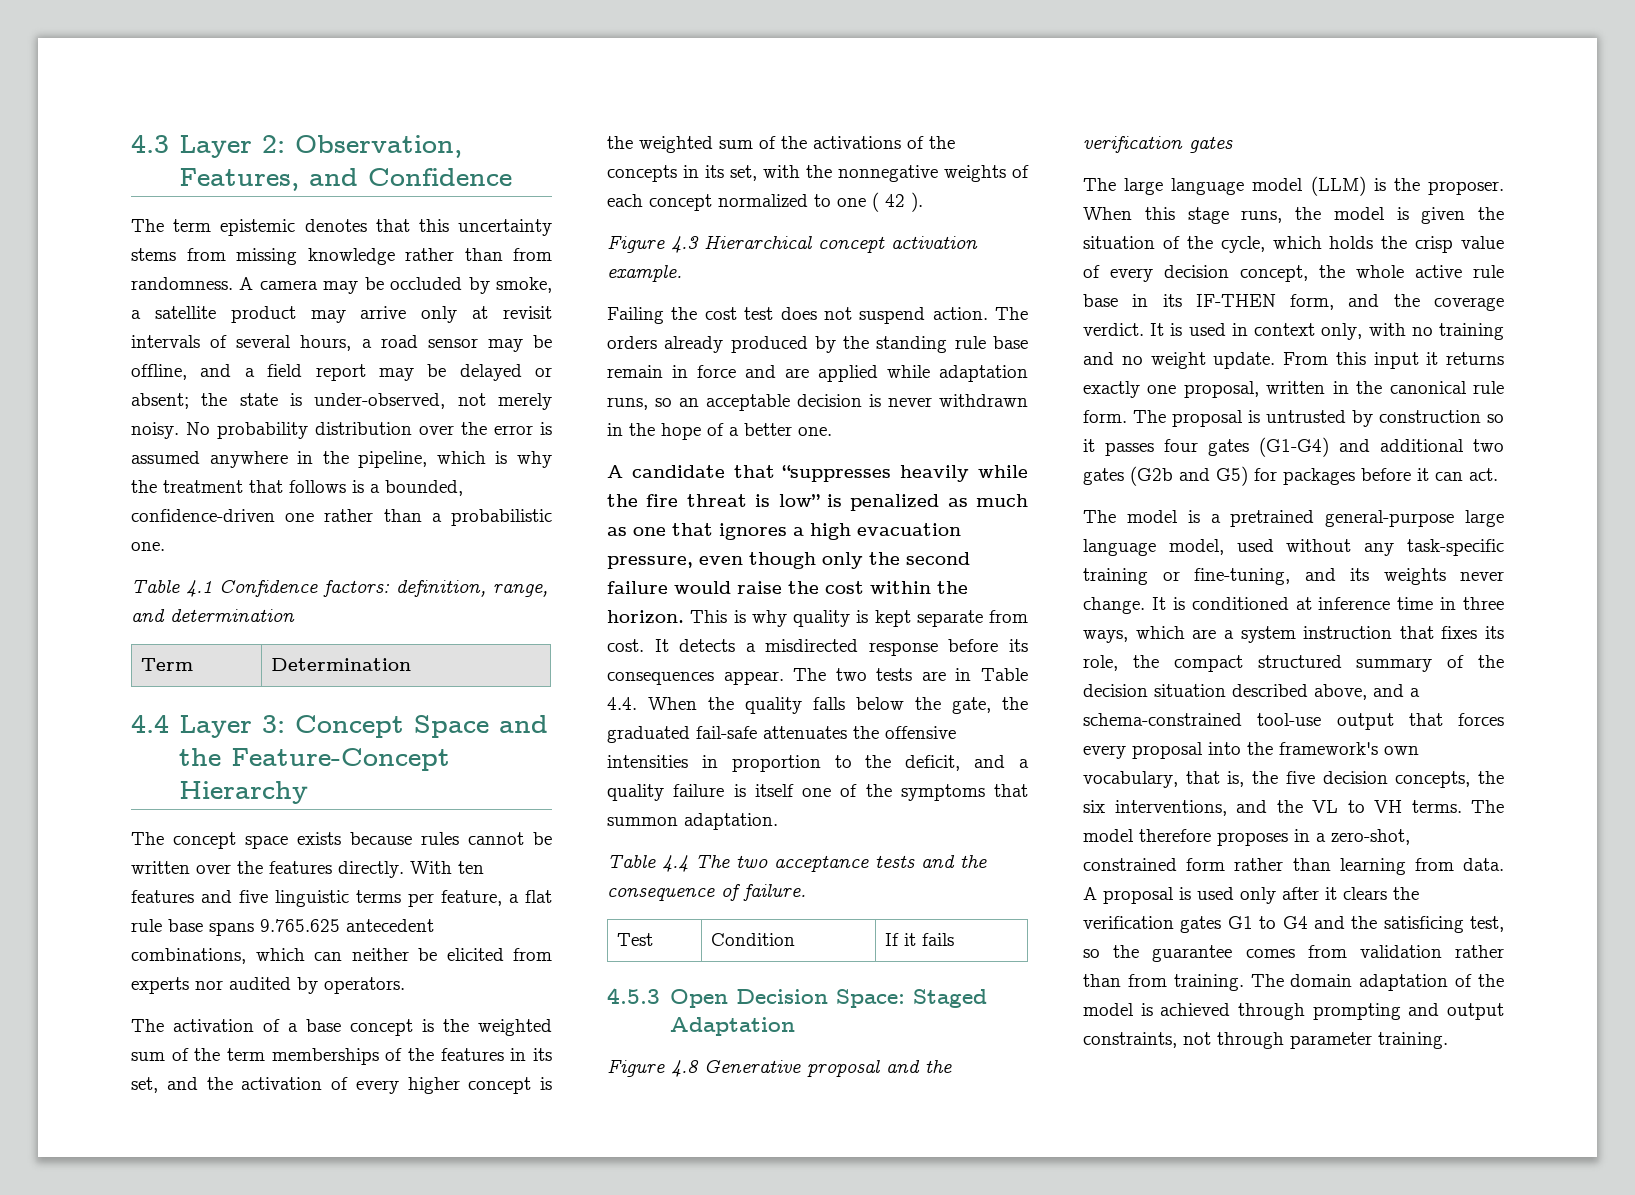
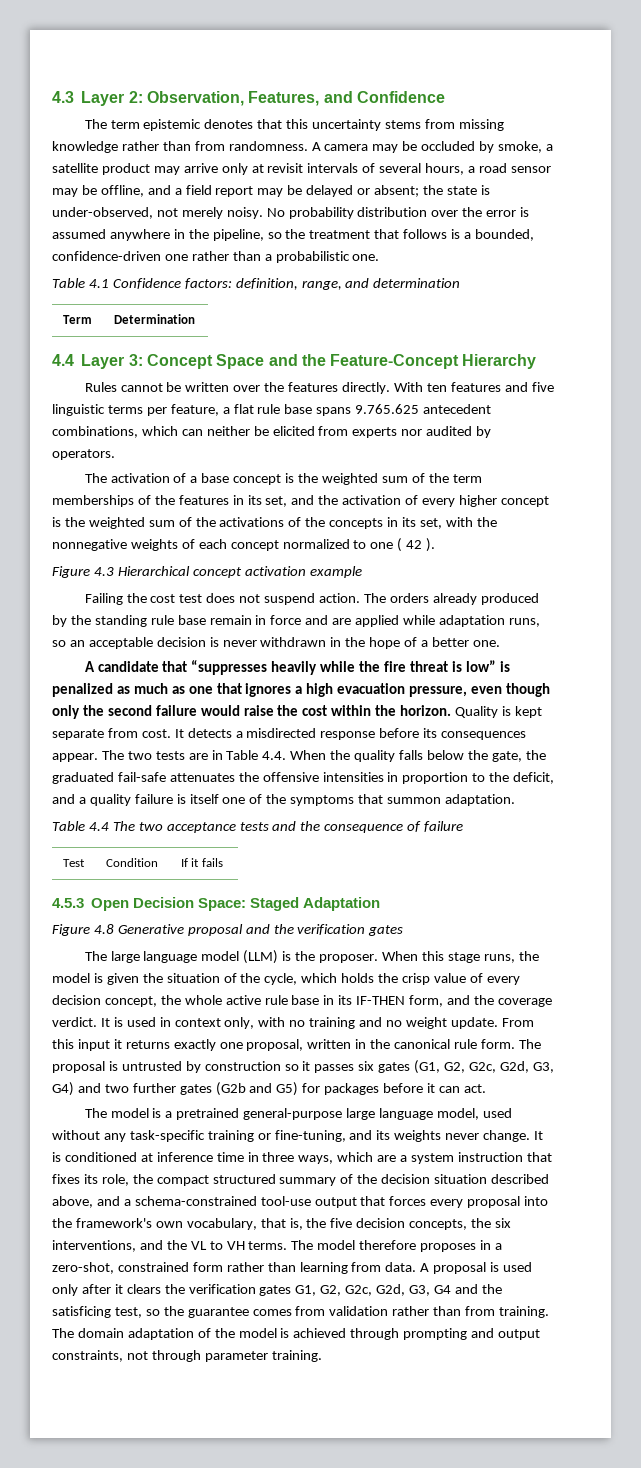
[436,451,552,468] which is why -> [267,232,282,239] so
[131,832,459,849] The concept space exists because rules -> [84,382,117,392] Rules
[607,265,682,282] example. -> [309,566,362,578] example
[690,610,850,627] This is why quality -> [455,706,499,718] Quality
[743,884,806,901] failure. -> [424,821,464,832] failure
[1164,437,1504,457] four gates (G1-G4) and additional two -> [358,1060,554,1074] [52,1082,176,1096] six gates (G1, G2, G2c, G2d, G3, G4) and two further
[1227,916,1277,929] G1 to -> [295,1284,431,1296] G1, G2, G2c, G2d, G3,

